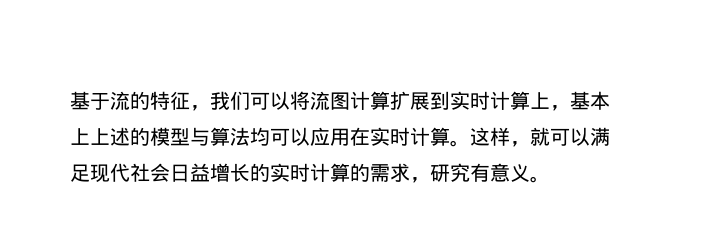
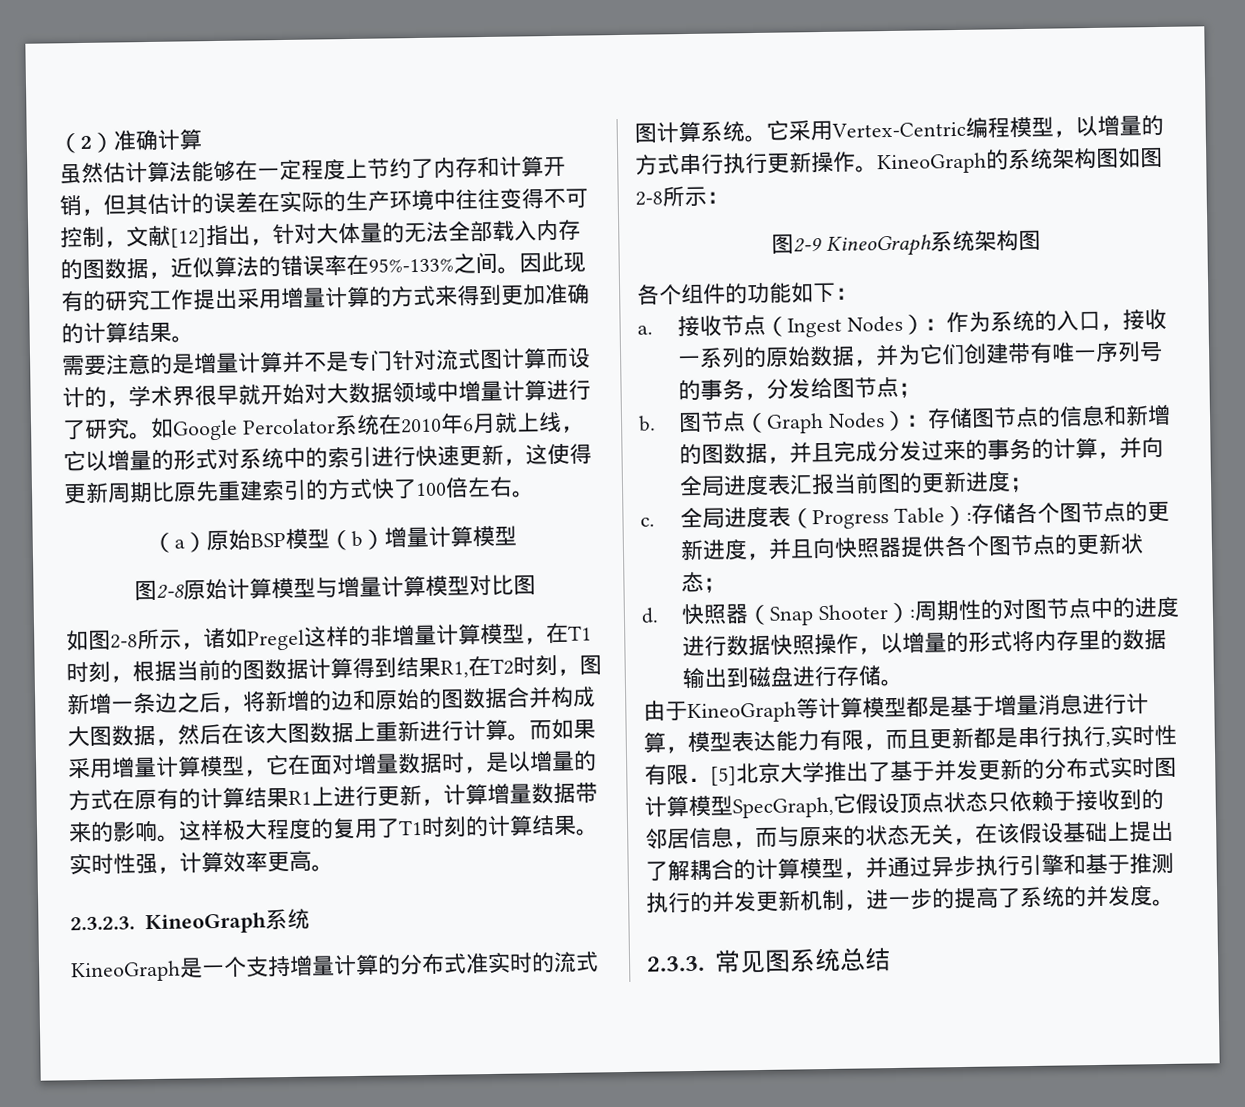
[70,91,610,111] [70,127,610,147] [70,163,550,183] 基于流的特征，我们可以将流图计算扩展到实时计算上，基本上上述的模型与算法均可以应用在实时计算。这样，就可以满足现代社会日益增长的实时计算的需求，研究有意义。 -> [58,129,202,154] [59,156,566,185] [59,188,588,216] [60,219,581,248] [60,251,586,280] [61,283,590,313] [61,321,194,344] [61,347,591,377] [62,379,591,409] [62,411,584,441] [63,443,592,472] [63,476,535,505] [151,525,517,553] [134,574,536,601] [66,622,592,652] [66,654,602,683] [67,686,596,715] [67,718,596,747] [67,750,597,779] [68,782,598,811] [68,814,599,843] [69,850,334,875] [70,908,310,935] [71,951,599,983] [634,114,1164,144] [635,146,1163,175] [635,186,729,207] [771,229,1041,257] [637,282,858,305] [637,308,1167,338] [678,340,1164,368] [678,376,922,401] [638,404,1171,434] [679,436,1165,465] [679,471,1034,497] [640,500,1170,530] [680,533,1145,561] [681,571,727,593] [641,596,1180,626] [682,628,1168,657] [682,665,904,689] [643,693,1149,724] [643,724,1177,754] [644,756,1177,786] [644,788,1164,819] [645,820,1174,850] [645,852,1174,882] [646,885,1175,914] [646,947,891,974] （2）准确计算 // 虽然估计算法能够在一定程度上节约了内存和计算开销，但其估计的误差在实际的生产环境中往往变得不可控制，文献[12]指出，针对大体量的无法全部载入内存的图数据，近似算法的错误率在95%-133%之间。因此现有的研究工作提出采用增量计算的方式来得到更加准确的计算结果。 // 需要注意的是增量计算并不是专门针对流式图计算而设计的，学术界很早就开始对大数据领域中增量计算进行了研究。如Google Percolator系统在2010年6月就上线，它以增量的形式对系统中的索引进行快速更新，这使得更新周期比原先重建索引的方式快了100倍左右。 // （a）原始BSP模型（b）增量计算模型 // 图2-8原始计算模型与增量计算模型对比图 // 如图2-8所示，诸如Pregel这样的非增量计算模型，在T1时刻，根据当前的图数据计算得到结果R1,在T2时刻，图新增一条边之后，将新增的边和原始的图数据合并构成大图数据，然后在该大图数据上重新进行计算。而如果采用增量计算模型，它在面对增量数据时，是以增量的方式在原有的计算结果R1上进行更新，计算增量数据带来的影响。这样极大程度的复用了T1时刻的计算结果。实时性强，计算效率更高。 // 2.3.2.3. KineoGraph系统 // KineoGraph是一个支持增量计算的分布式准实时的流式图计算系统。它采用Vertex-Centric编程模型，以增量的方式串行执行更新操作。KineoGraph的系统架构图如图2-8所示： // 图2-9 KineoGraph系统架构图 // 各个组件的功能如下： // a.接收节点（Ingest Nodes）：作为系统的入口，接收一系列的原始数据，并为它们创建带有唯一序列号的事务，分发给图节点； // b.图节点（Graph Nodes）：存储图节点的信息和新增的图数据，并且完成分发过来的事务的计算，并向全局进度表汇报当前图的更新进度； // c.全局进度表（Progress Table）:存储各个图节点的更新进度，并且向快照器提供各个图节点的更新状态； // d.快照器（Snap Shooter）:周期性的对图节点中的进度进行数据快照操作，以增量的形式将内存里的数据输出到磁盘进行存储。 // 由于KineoGraph等计算模型都是基于增量消息进行计算，模型表达能力有限，而且更新都是串行执行,实时性有限．[5]北京大学推出了基于并发更新的分布式实时图计算模型SpecGraph,它假设顶点状态只依赖于接收到的邻居信息，而与原来的状态无关，在该假设基础上提出了解耦合的计算模型，并通过异步执行引擎和基于推测执行的并发更新机制，进一步的提高了系统的并发度。 // 2.3.3.常见图系统总结

